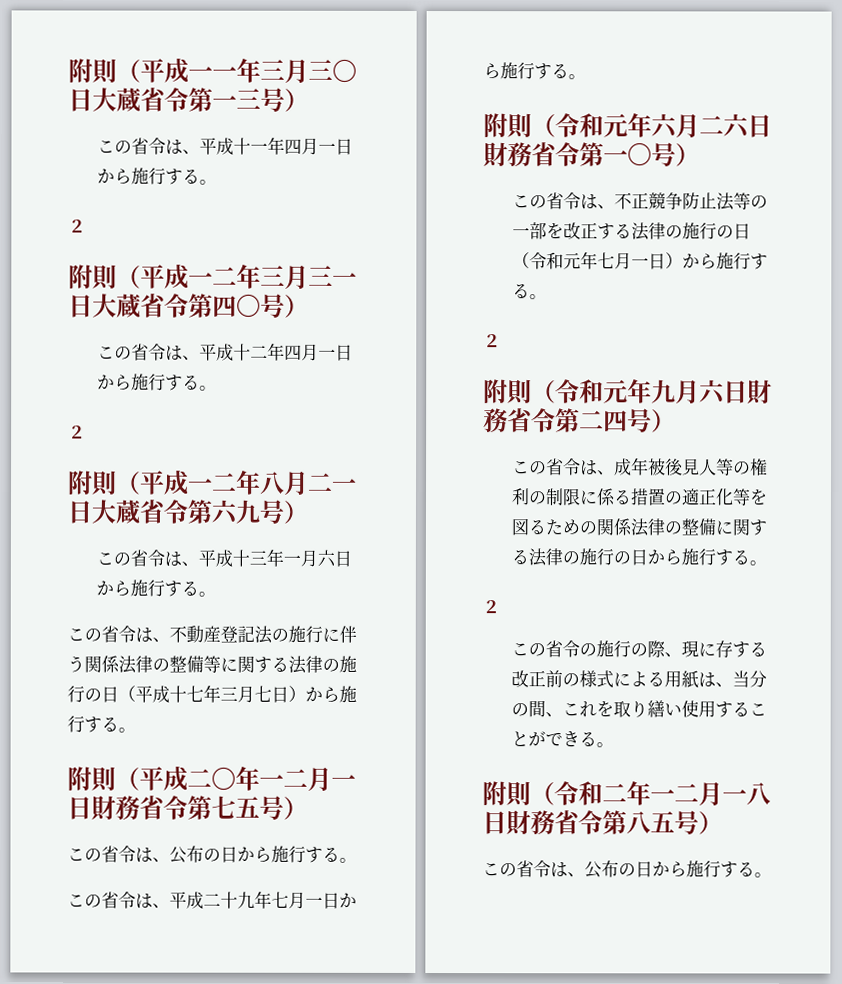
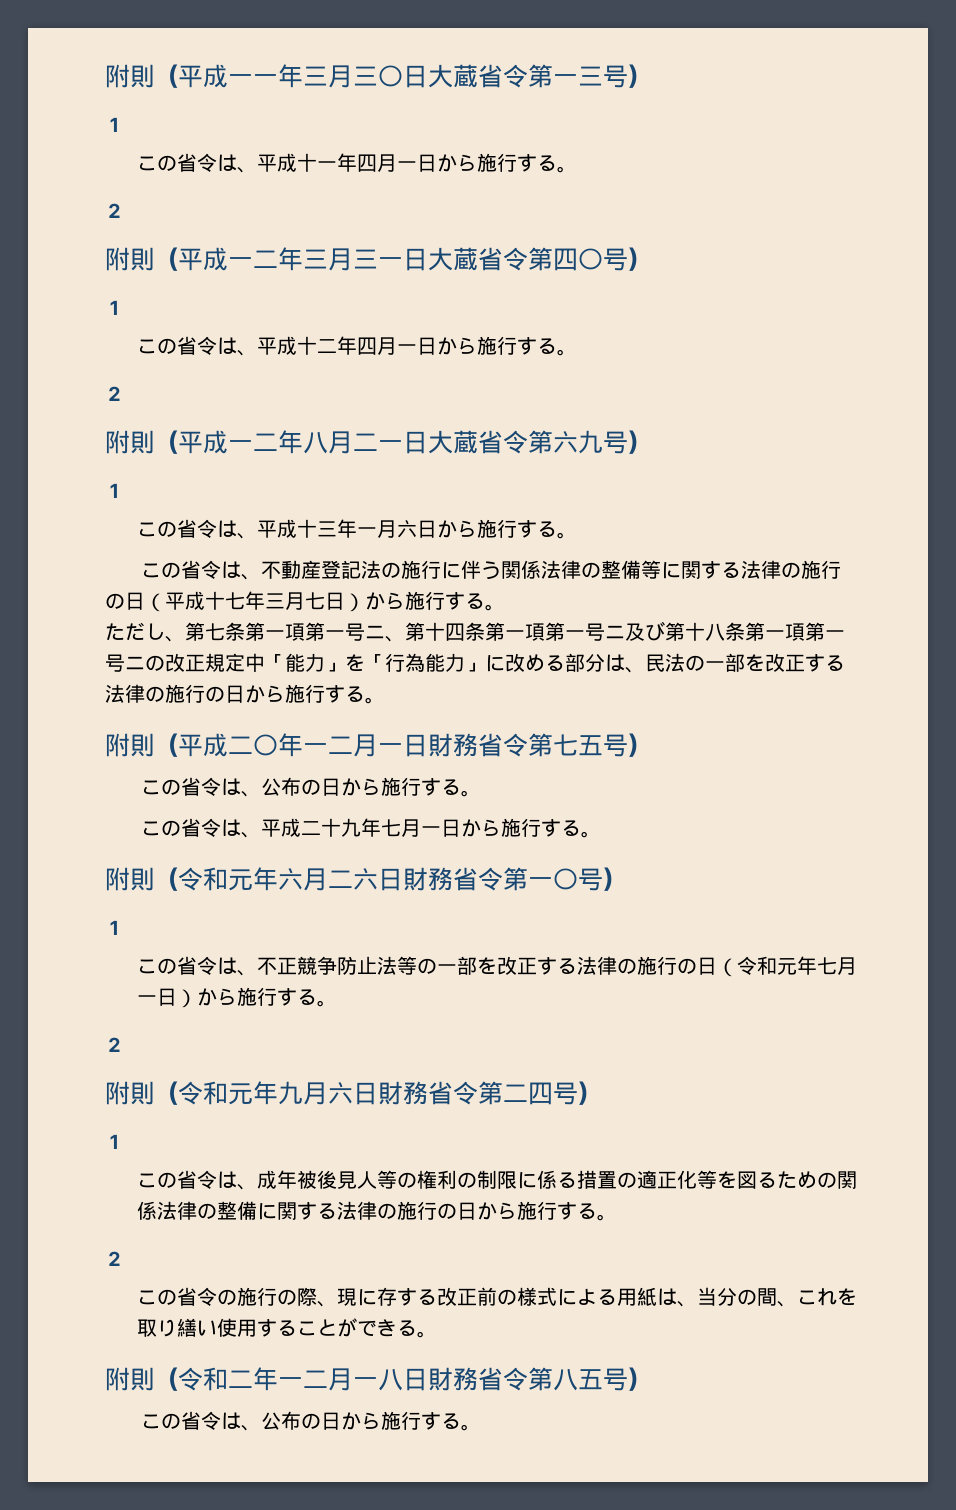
(309, 100) none -> [105,117,124,132] // １
(309, 306) none -> [105,300,124,315] // １
(308, 512) none -> [105,483,124,498] // １
(136, 730) none -> [105,621,845,642] [105,653,845,673] [105,684,385,704] // ただし、第七条第一項第一号ニ、第十四条第一項第一号ニ及び第十八条第一項第一号ニの改正規定中「能力」を「行為能力」に改める部分は、民法の一部を改正する法律の施行の日から施行する。
(700, 155) none -> [105,920,124,935] // １
(676, 421) none -> [105,1134,124,1149] // １

